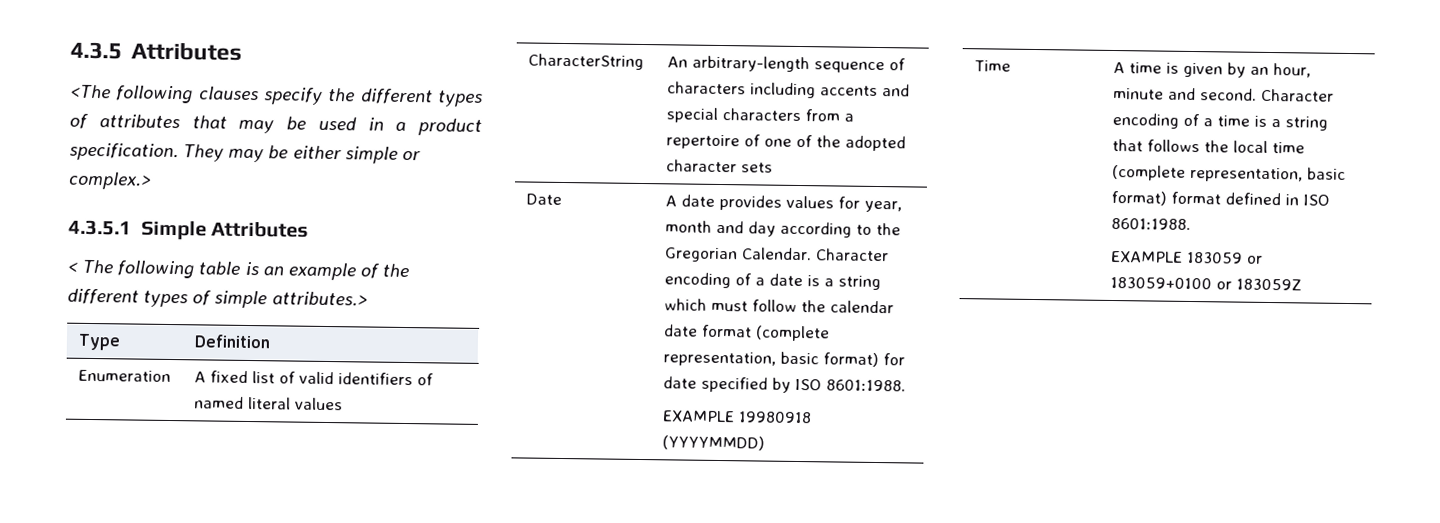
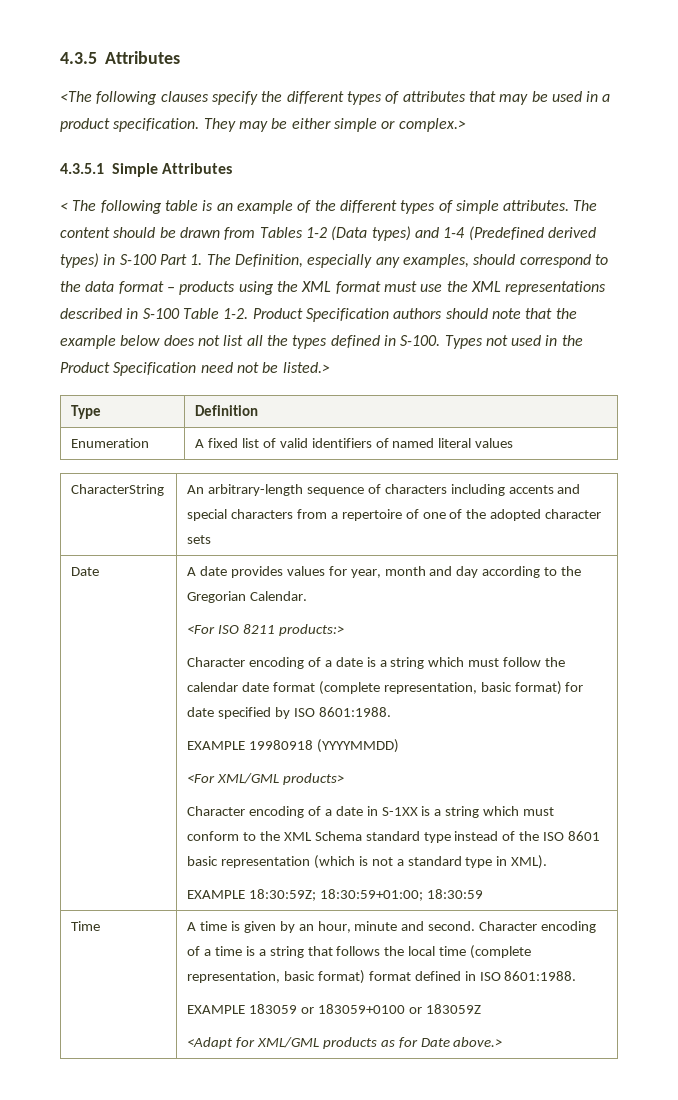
[271,291,368,307] attributes.> -> [503,200,598,211] [60,226,596,241] [60,253,608,268] [60,281,607,295] [60,308,577,322] [60,335,583,349] [60,362,330,376] attributes. The content should be drawn from Tables 1-2 (Data types) and 1-4 (Predefined derived types) in S-100 Part 1. The Definition, especially any examples, should correspond to the data format – products using the XML format must use the XML representations described in S-100 Table 1-2. Product Specification authors should note that the example below does not list all the types defined in S-100. Types not used in the Product Specification need not be listed.>
(812, 254) none -> [187,624,344,636] // <For ISO 8211 products:> //
(765, 443) none -> [187,773,344,785] [187,806,555,818] [187,831,601,843] [187,855,548,869] [187,889,483,901] // <For XML/GML products> // Character encoding of a date in S-1XX is a string which must conform to the XML Schema standard type instead of the ISO 8601 basic representation (which is not a standard type in XML). // EXAMPLE 18:30:59Z; 18:30:59+01:00; 18:30:59
(1302, 284) none -> [187,1037,503,1049] // <Adapt for XML/GML products as for Date above.>

